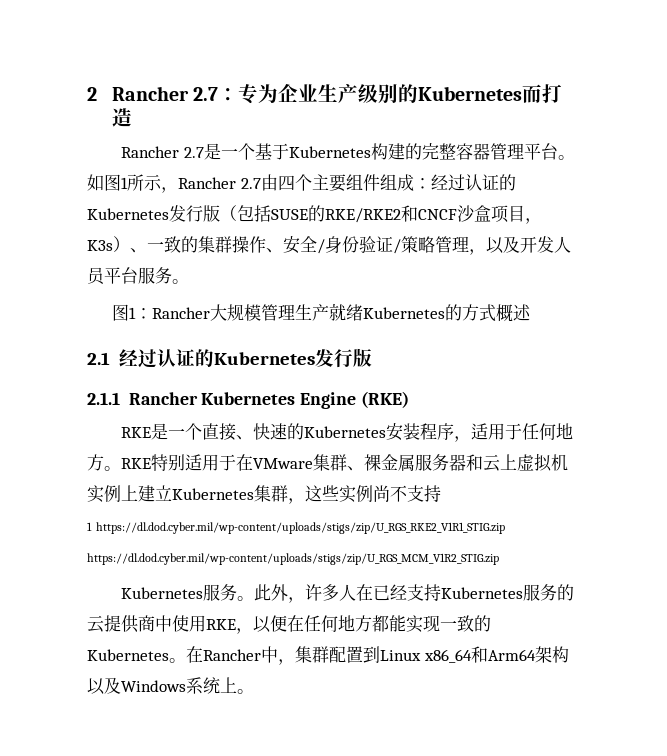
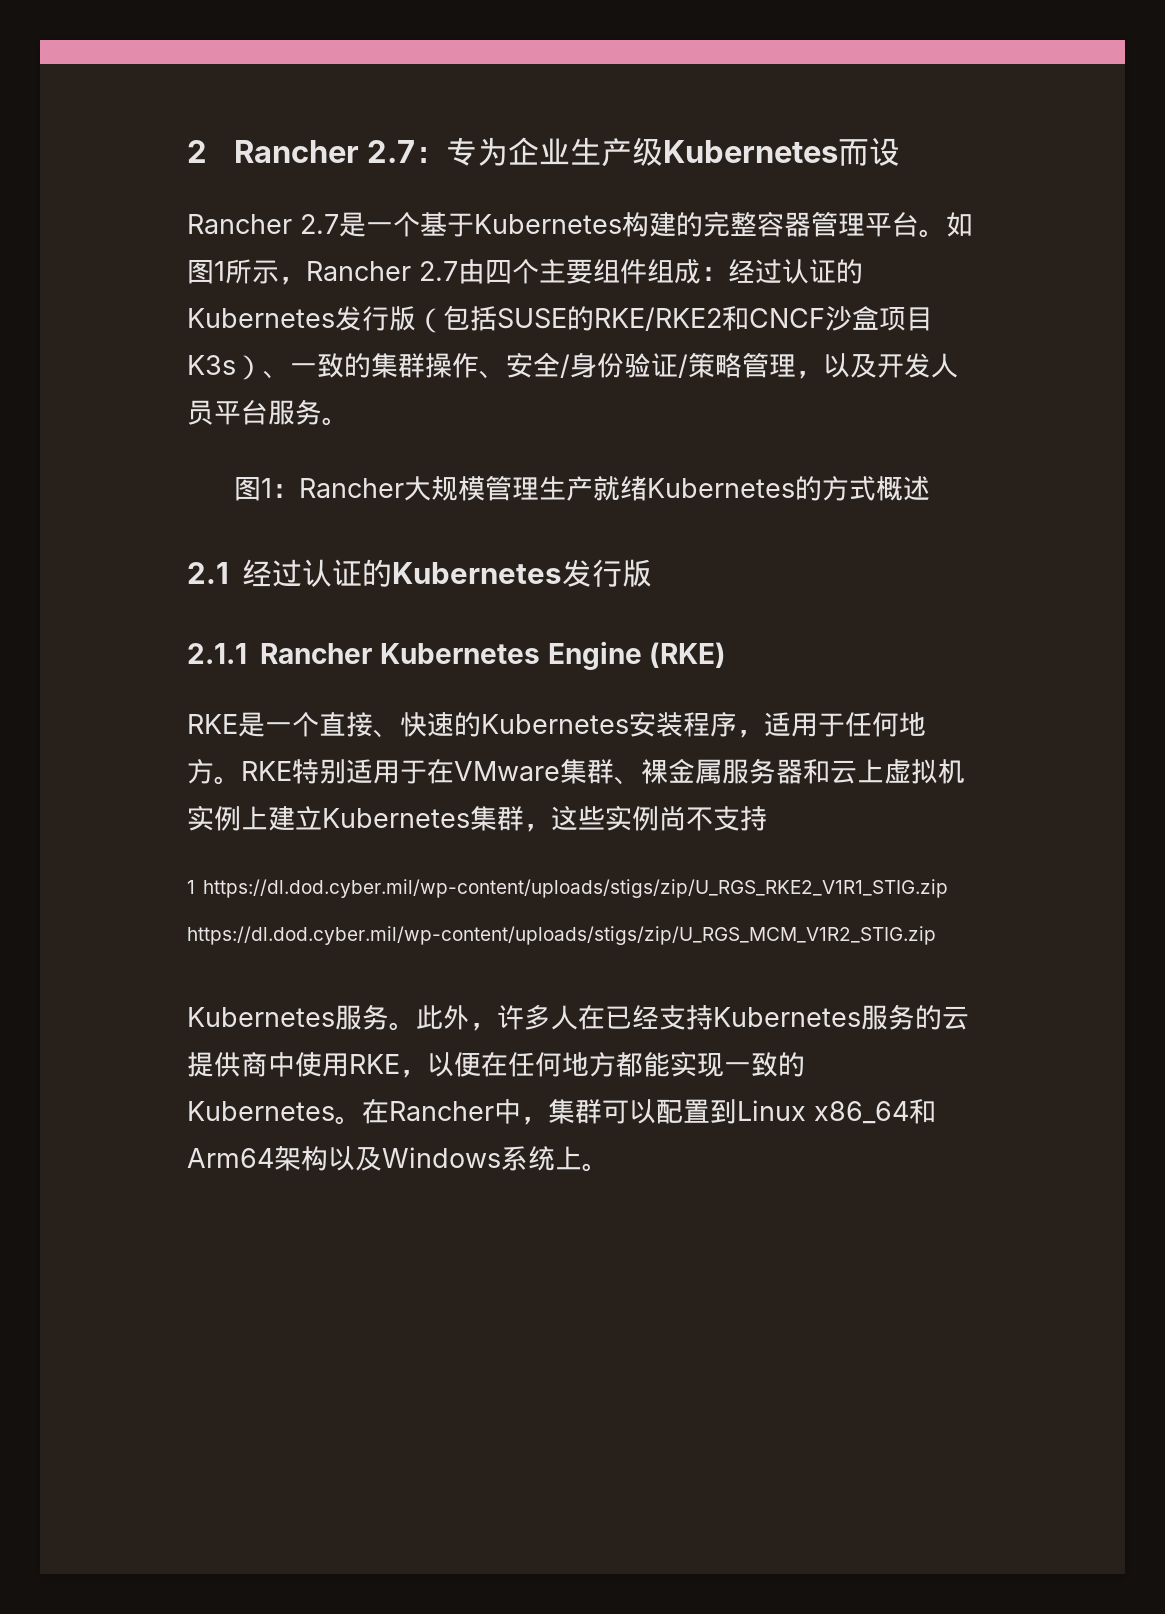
[378,84,563,104] [111,108,132,127] 别的Kubernetes而打造 -> [663,137,901,166] Kubernetes而设
[525,218,542,224] ， -> (933, 319) none
(329, 654) none -> [602,1099,656,1124] 可以

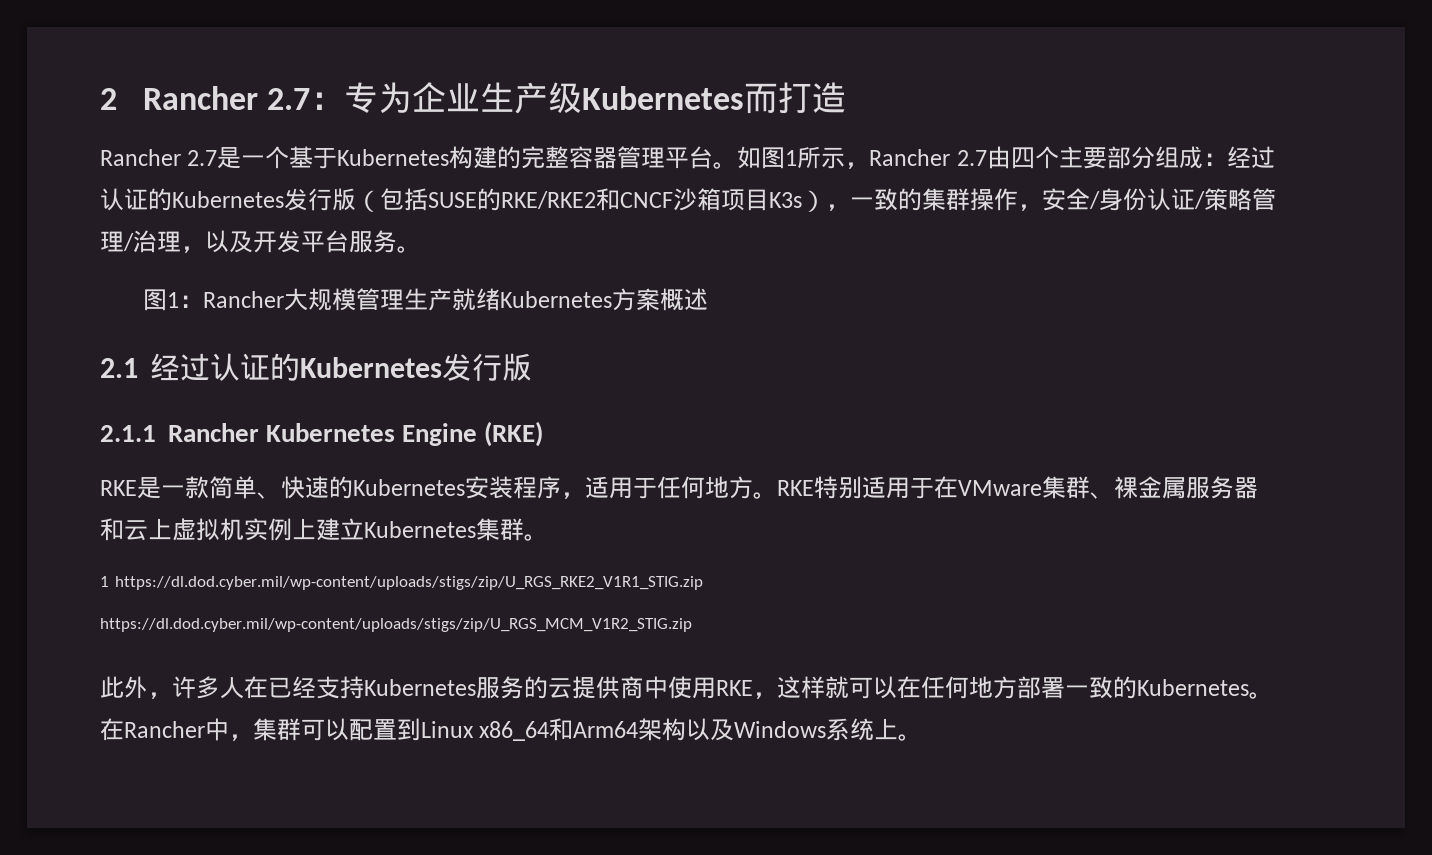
[869,137,901,166] 设 -> [777,82,846,114] 打造
[593,259,647,284] 组件 -> [1106,146,1155,169] 部分
[852,306,879,330] 盒 -> [697,188,721,211] 箱
[263,370,290,379] 、 -> [826,204,850,211] ，
[479,370,506,379] 、 -> [1018,204,1042,211] ，
[624,353,651,378] 验 -> [1147,188,1171,211] 认
(796, 365) none -> [123,230,181,253] /治理
[931,353,958,378] [187,400,214,425] 人员 -> (301, 241) none
[795,476,877,501] 的方式 -> [611,288,660,311] 方案
[292,712,373,737] 个直接 -> [185,476,257,499] 款简单
[524,805,767,832] ，这些实例尚不支持 -> [524,534,548,541] 。
[187,1004,416,1031] Kubernetes服务。 -> (692, 625) none
[427,1052,481,1077] 以便 -> [777,676,897,699] 这样就可以
[616,1051,724,1077] 都能实现 -> [1017,676,1065,699] 部署

